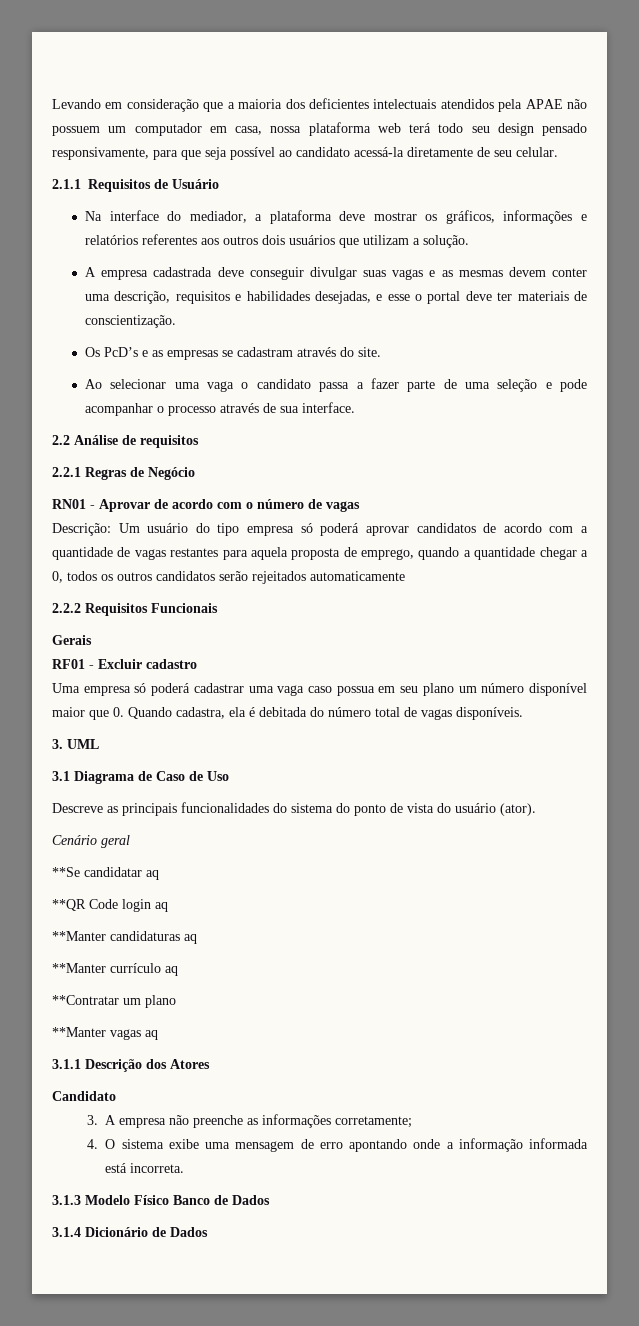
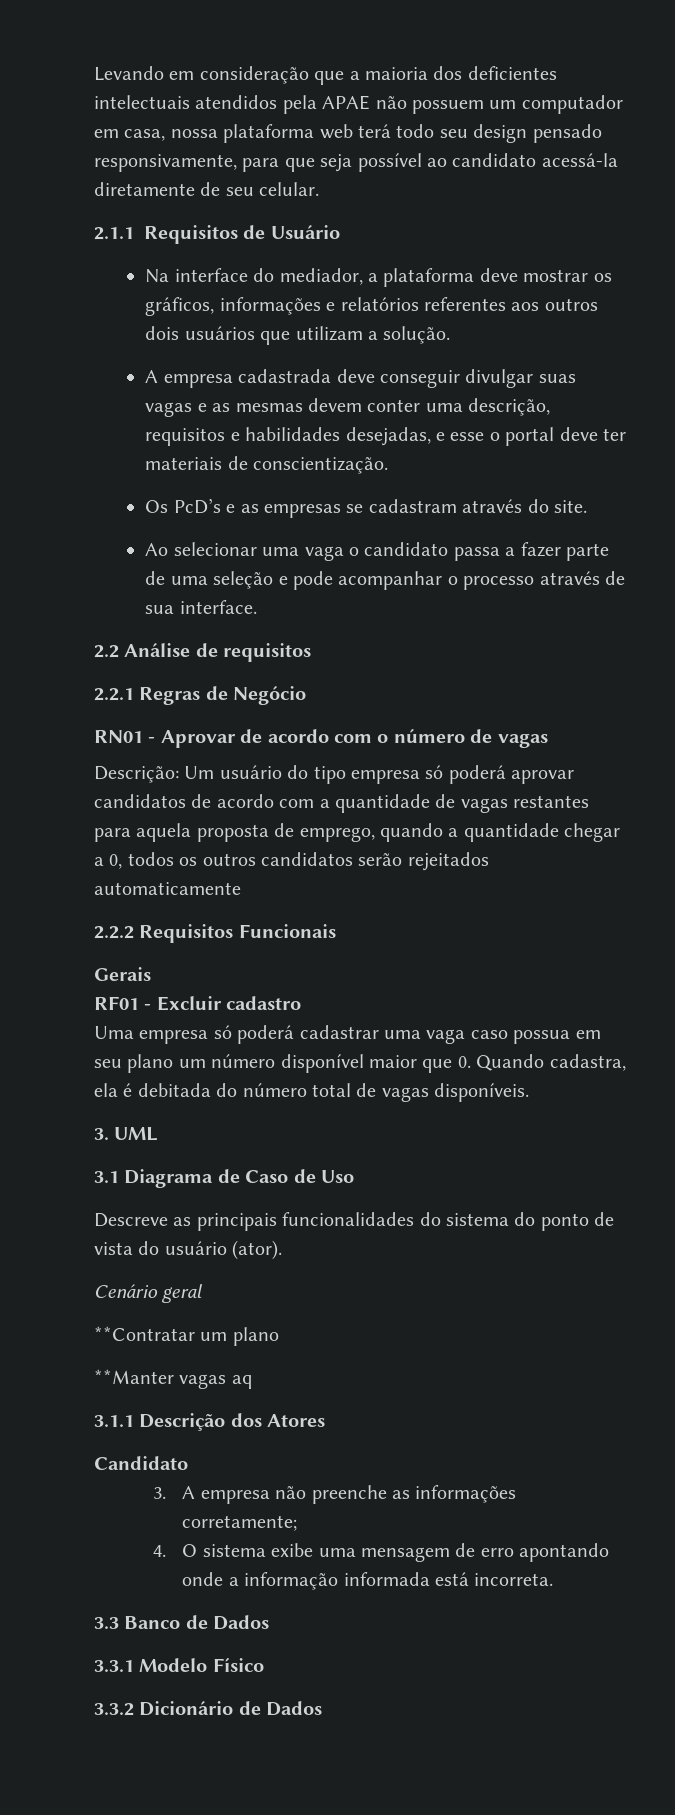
[52,867,159,880] [52,899,168,912] [52,931,197,944] [52,963,178,976] // **Se candidatar aq // **QR Code login aq // **Manter candidaturas aq // **Manter currículo aq -> (204, 1293) none
[52,1195,169,1205] 3.1.3 Modelo Físico -> [94,1617,119,1629] 3.3
[52,1227,81,1237] 3.1.4 -> [94,1658,264,1672] [94,1703,134,1716] 3.3.1 Modelo Físico // 3.3.2

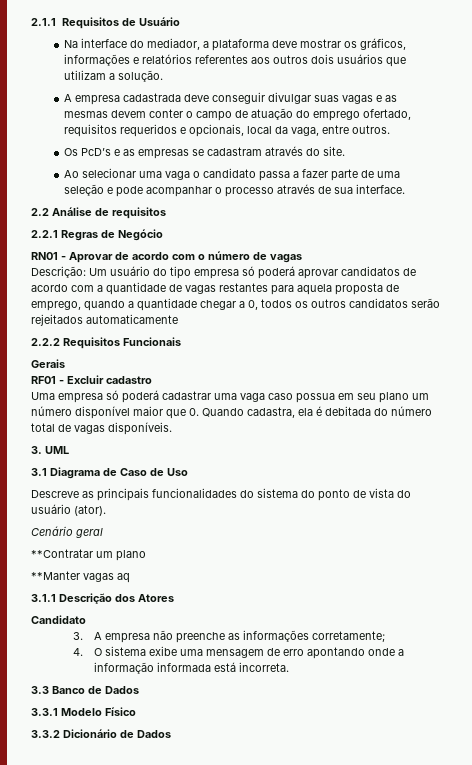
[94,66,557,85] [94,95,623,114] [94,124,602,143] [94,153,618,172] [94,182,320,196] Levando em consideração que a maioria dos deficientes intelectuais atendidos pela APAE não possuem um computador em casa, nossa plataforma web terá todo seu design pensado responsivamente, para que seja possível ao candidato acessá-la diretamente de seu celular. // -> (31, 22) none
[425,398,551,416] [145,427,627,446] [145,456,389,474] uma descrição, requisitos e habilidades desejadas, e esse o portal deve ter materiais de conscientização. -> [186,108,412,121] [64,124,391,137] o campo de atuação do emprego ofertado, requisitos requeridos e opcionais, local da vaga, entre outros.

